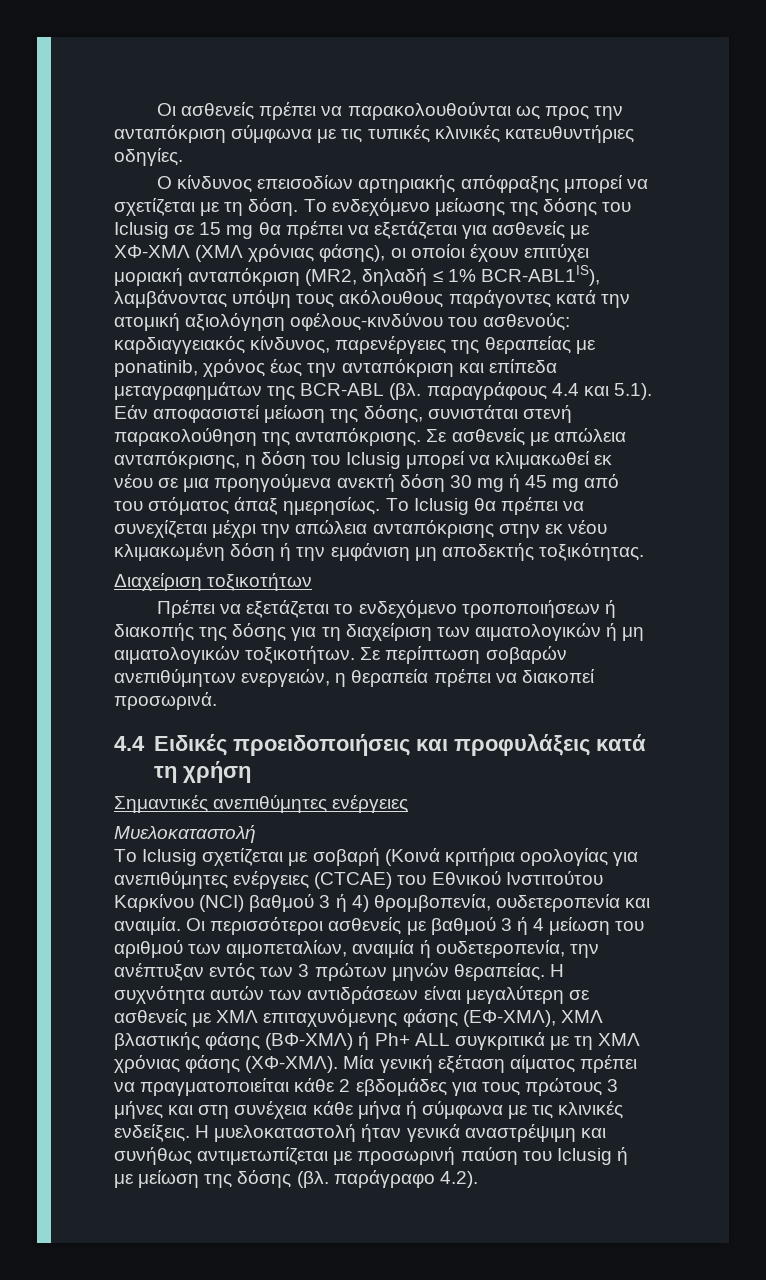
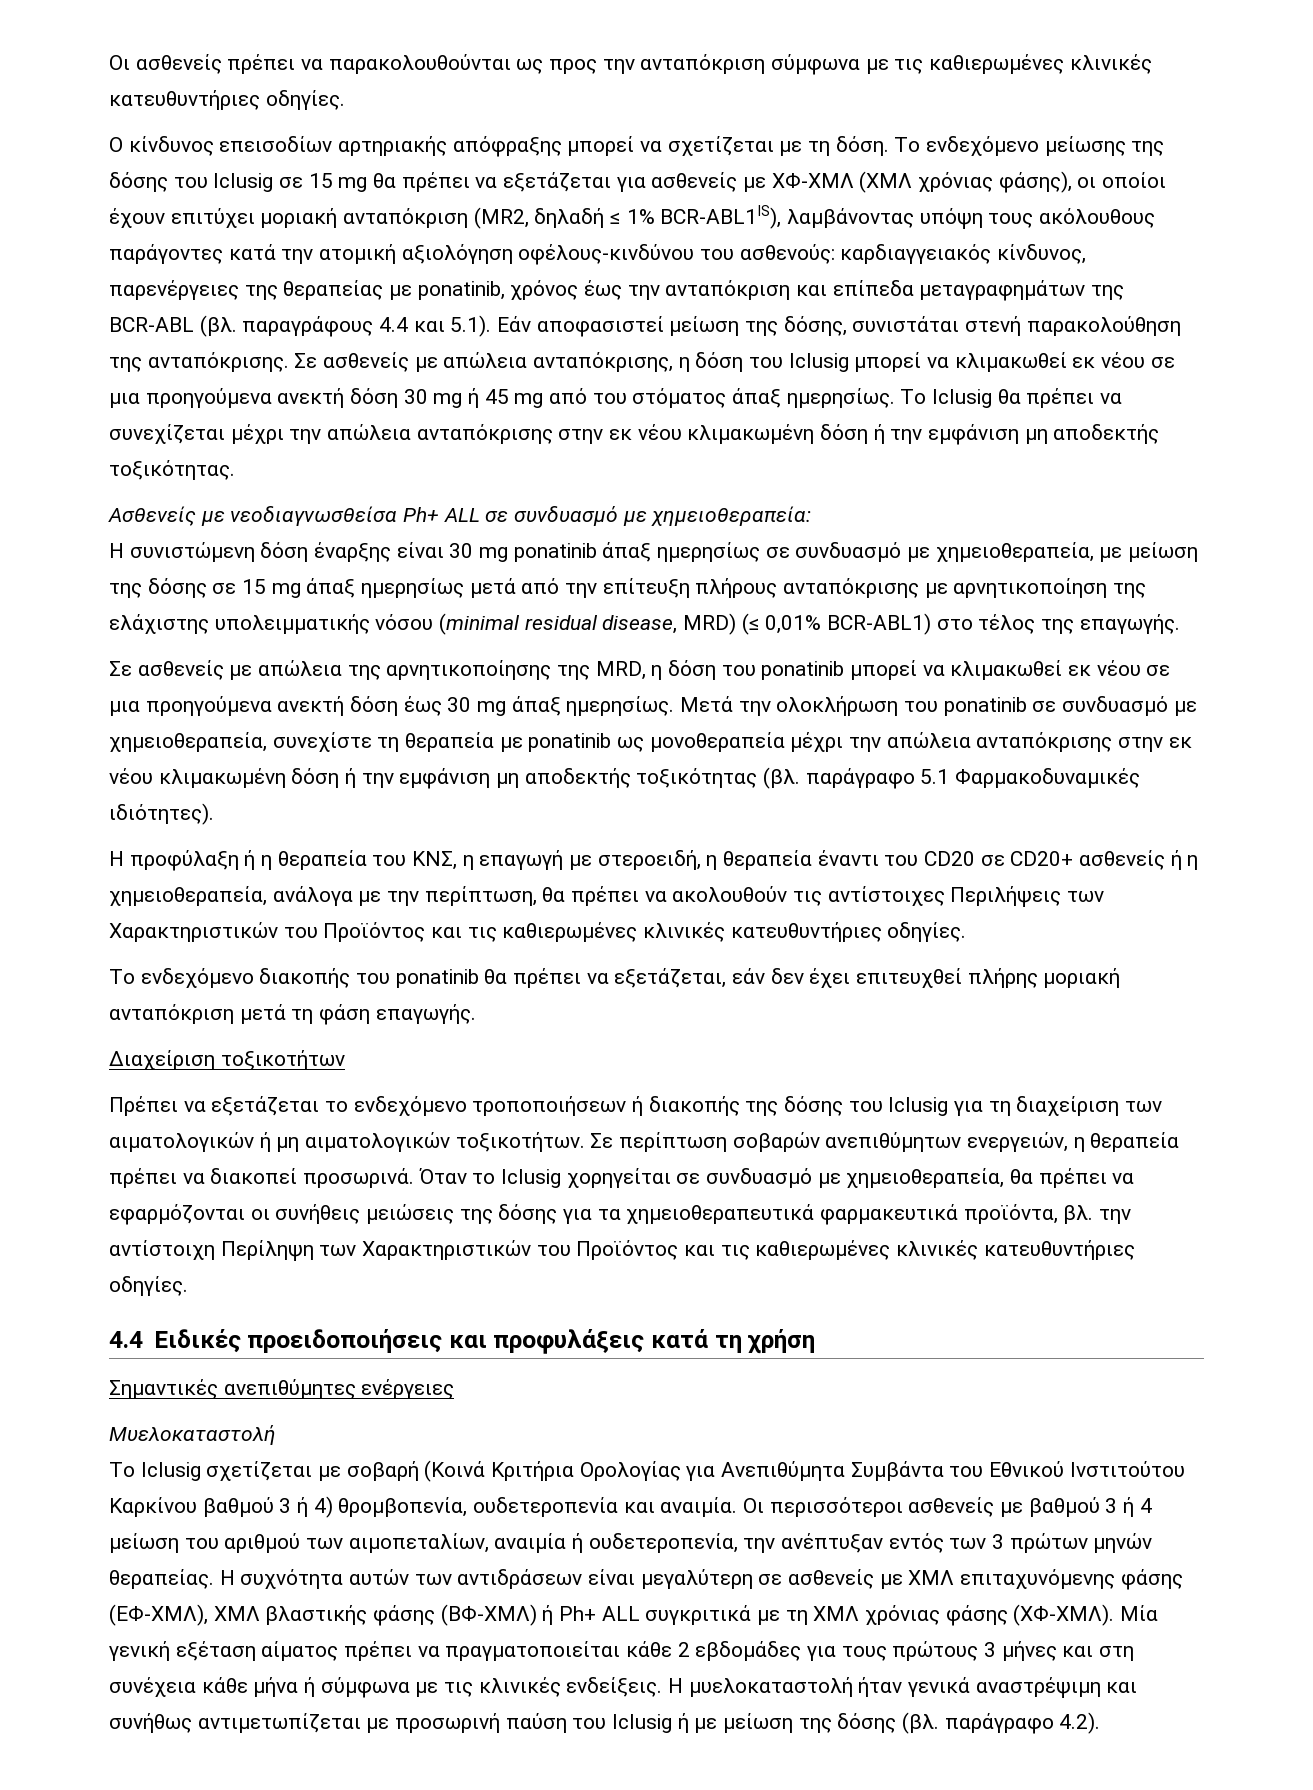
[367,125,430,143] τυπικές -> [929,54,1065,74] καθιερωμένες
(644, 552) none -> [108,506,812,526] [109,542,1199,562] [109,578,1147,598] [109,613,1180,635] [109,660,1171,680] [109,696,1197,716] [109,732,1192,752] [109,767,1141,789] [109,803,214,825] [109,850,1199,871] [109,886,1105,907] [109,922,967,942] [109,968,1121,988] [109,1004,476,1025] // Ασθενείς με νεοδιαγνωσθείσα Ph+ ALL σε συνδυασμό με χημειοθεραπεία: // Η συνιστώμενη δόση έναρξης είναι 30 mg ponatinib άπαξ ημερησίως σε συνδυασμό με χημειοθεραπεία, με μείωση της δόσης σε 15 mg άπαξ ημερησίως μετά από την επίτευξη πλήρους ανταπόκρισης με αρνητικοποίηση της ελάχιστης υπολειμματικής νόσου (minimal residual disease, MRD) (≤ 0,01% BCR-ABL1) στο τέλος της επαγωγής. // Σε ασθενείς με απώλεια της αρνητικοποίησης της MRD, η δόση του ponatinib μπορεί να κλιμακωθεί εκ νέου σε μια προηγούμενα ανεκτή δόση έως 30 mg άπαξ ημερησίως. Μετά την ολοκλήρωση του ponatinib σε συνδυασμό με χημειοθεραπεία, συνεχίστε τη θεραπεία με ponatinib ως μονοθεραπεία μέχρι την απώλεια ανταπόκρισης στην εκ νέου κλιμακωμένη δόση ή την εμφάνιση μη αποδεκτής τοξικότητας (βλ. παράγραφο 5.1 Φαρμακοδυναμικές ιδιότητες). // Η προφύλαξη ή η θεραπεία του ΚΝΣ, η επαγωγή με στεροειδή, η θεραπεία έναντι του CD20 σε CD20+ ασθενείς ή η χημειοθεραπεία, ανάλογα με την περίπτωση, θα πρέπει να ακολουθούν τις αντίστοιχες Περιλήψεις των Χαρακτηριστικών του Προϊόντος και τις καθιερωμένες κλινικές κατευθυντήριες οδηγίες. // Το ενδεχόμενο διακοπής του ponatinib θα πρέπει να εξετάζεται, εάν δεν έχει επιτευχθεί πλήρης μοριακή ανταπόκριση μετά τη φάση επαγωγής.
(287, 632) none -> [848,1097,949,1116] του Iclusig
(217, 701) none -> [418,1168,1135,1188] [109,1204,1132,1225] [109,1240,1135,1261] [109,1276,188,1296] Όταν το Iclusig χορηγείται σε συνδυασμό με χημειοθεραπεία, θα πρέπει να εφαρμόζονται οι συνήθεις μειώσεις της δόσης για τα χημειοθεραπευτικά φαρμακευτικά προϊόντα, βλ. την αντίστοιχη Περίληψη των Χαρακτηριστικών του Προϊόντος και τις καθιερωμένες κλινικές κατευθυντήριες οδηγίες.
[444,848,639,866] [114,871,393,889] κριτήρια ορολογίας για ανεπιθύμητες ενέργειες (CTCAE) -> [491,1461,944,1481] Κριτήρια Ορολογίας για Ανεπιθύμητα Συμβάντα
[199,895,245,912] (NCI) -> (197, 1507) none

